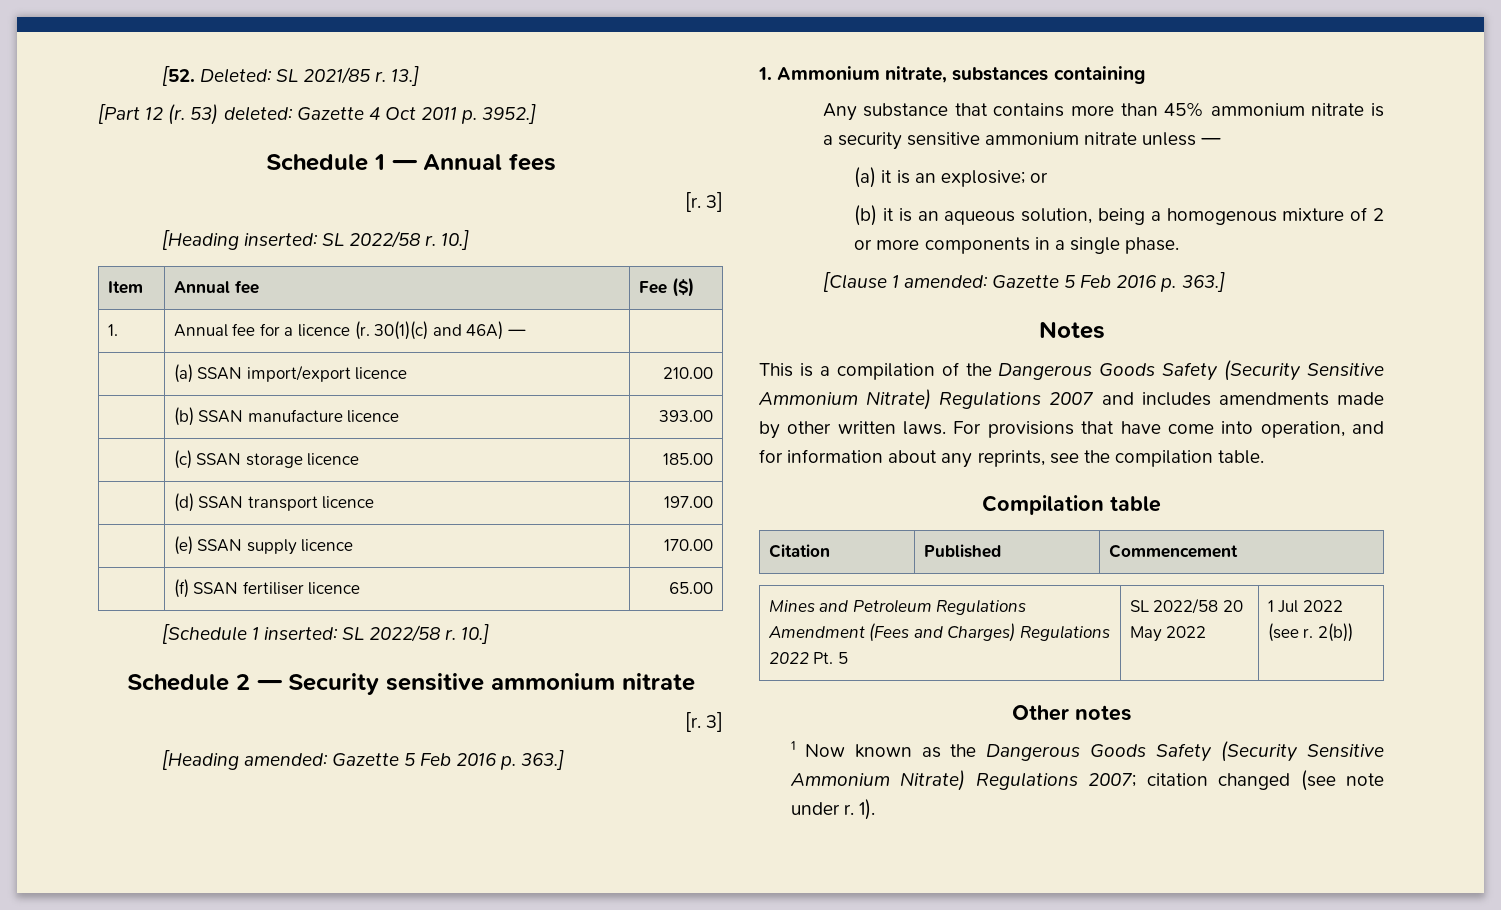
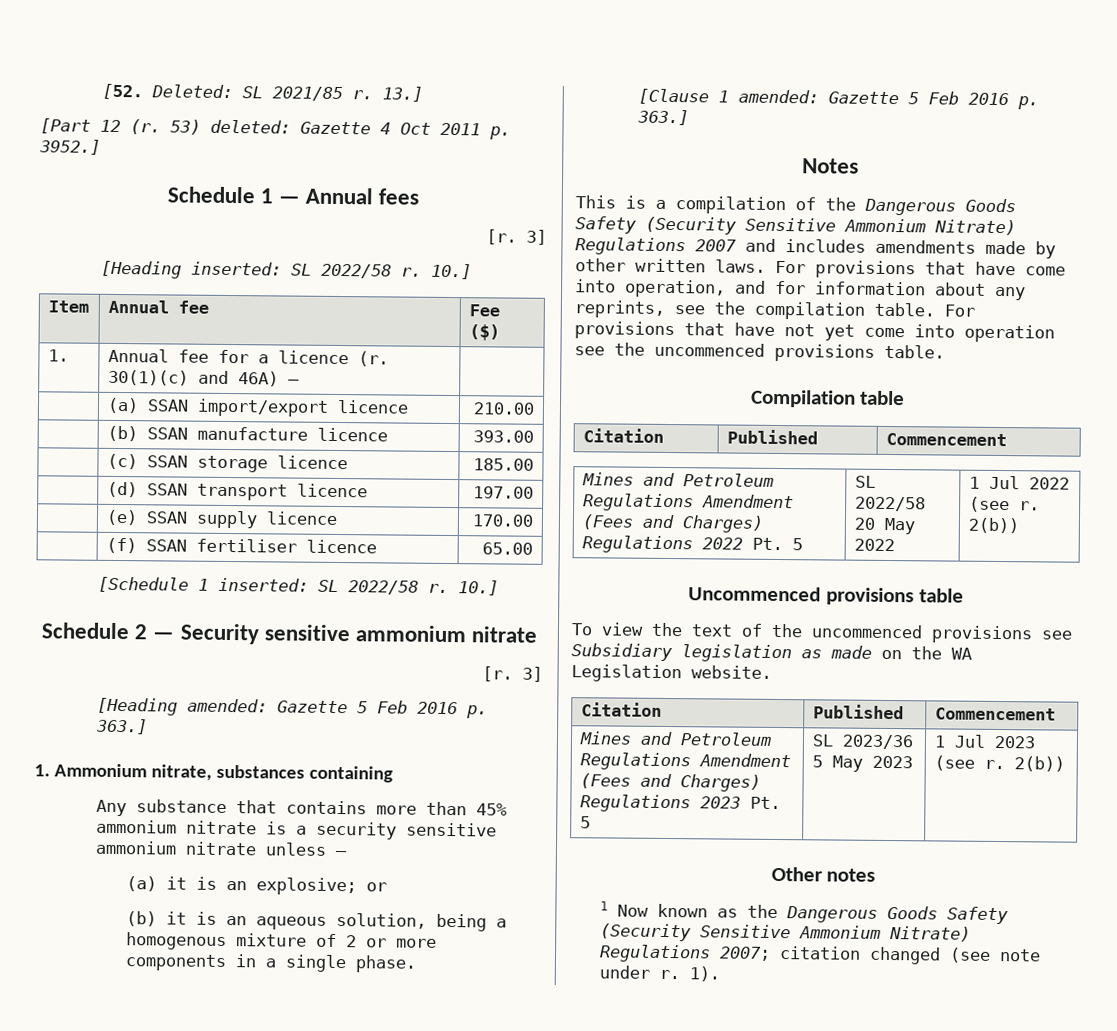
(1265, 457) none -> [944,304,975,317] [574,321,1055,343] [574,342,945,362] For provisions that have not yet come into operation see the uncommenced provisions table.
(1353, 632) none -> [688,586,964,606] [571,622,1072,644] [571,643,972,663] [571,664,772,683] [580,702,662,717] [812,704,904,720] [934,707,1056,721] [578,731,772,746] [579,752,791,771] [579,773,761,792] [579,794,781,813] [579,816,591,829] [811,734,914,750] [811,755,913,772] [933,734,1036,749] [933,755,1065,772] // Uncommenced provisions table // To view the text of the uncommenced provisions see Subsidiary legislation as made on the WA Legislation website. // Citation | Published | Commencement // Mines and Petroleum Regulations Amendment (Fees and Charges) Regulations 2023 Pt. 5 | SL 2023/36 5 May 2023 | 1 Jul 2023 (see r. 2(b))

